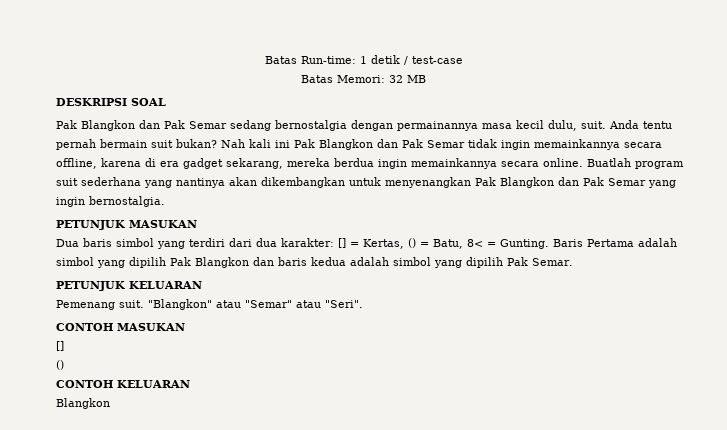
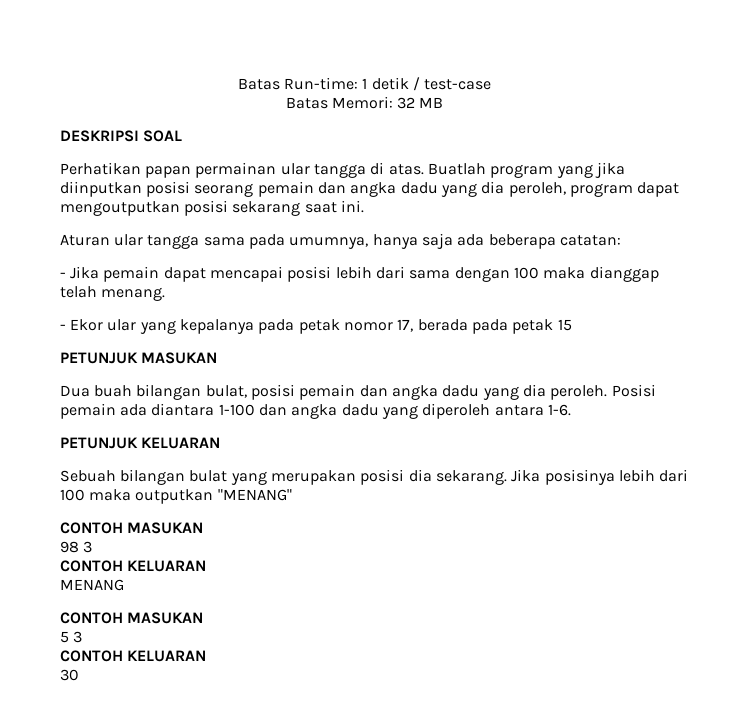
[56,120,673,131] [56,139,663,150] [56,158,685,169] [56,177,677,188] [56,196,166,207] [56,220,198,230] [56,238,678,249] [56,257,574,268] [56,281,203,291] [56,299,364,310] [56,323,186,331] [56,341,65,351] [56,360,65,370] [56,380,191,388] [56,398,111,409] Pak Blangkon dan Pak Semar sedang bernostalgia dengan permainannya masa kecil dulu, suit. Anda tentu pernah bermain suit bukan? Nah kali ini Pak Blangkon dan Pak Semar tidak ingin memainkannya secara offline, karena di era gadget sekarang, mereka berdua ingin memainkannya secara online. Buatlah program suit sederhana yang nantinya akan dikembangkan untuk menyenangkan Pak Blangkon dan Pak Semar yang ingin bernostalgia. // PETUNJUK MASUKAN // Dua baris simbol yang terdiri dari dua karakter: [] = Kertas, () = Batu, 8< = Gunting. Baris Pertama adalah simbol yang dipilih Pak Blangkon dan baris kedua adalah simbol yang dipilih Pak Semar. // PETUNJUK KELUARAN // Pemenang suit. "Blangkon" atau "Semar" atau "Seri". // CONTOH MASUKAN // [] // () // CONTOH KELUARAN // Blangkon -> [59,162,625,178] [59,181,680,197] [59,200,365,216] [59,233,621,249] [59,266,659,282] [59,286,166,301] [59,319,572,334] [59,352,218,364] [59,384,656,400] [59,403,571,419] [59,437,221,449] [59,469,689,485] [59,489,292,504] [59,522,204,534] [59,541,93,553] [59,560,207,572] [59,579,124,591] [59,612,204,624] [59,631,83,643] [59,650,207,662] [59,669,79,681] Perhatikan papan permainan ular tangga di atas. Buatlah program yang jika diinputkan posisi seorang pemain dan angka dadu yang dia peroleh, program dapat mengoutputkan posisi sekarang saat ini. // Aturan ular tangga sama pada umumnya, hanya saja ada beberapa catatan: // - Jika pemain dapat mencapai posisi lebih dari sama dengan 100 maka dianggap telah menang. // - Ekor ular yang kepalanya pada petak nomor 17, berada pada petak 15 // PETUNJUK MASUKAN // Dua buah bilangan bulat, posisi pemain dan angka dadu yang dia peroleh. Posisi pemain ada diantara 1-100 dan angka dadu yang diperoleh antara 1-6. // PETUNJUK KELUARAN // Sebuah bilangan bulat yang merupakan posisi dia sekarang. Jika posisinya lebih dari 100 maka outputkan "MENANG" // CONTOH MASUKAN // 98 3 // CONTOH KELUARAN // MENANG // CONTOH MASUKAN // 5 3 // CONTOH KELUARAN // 30

